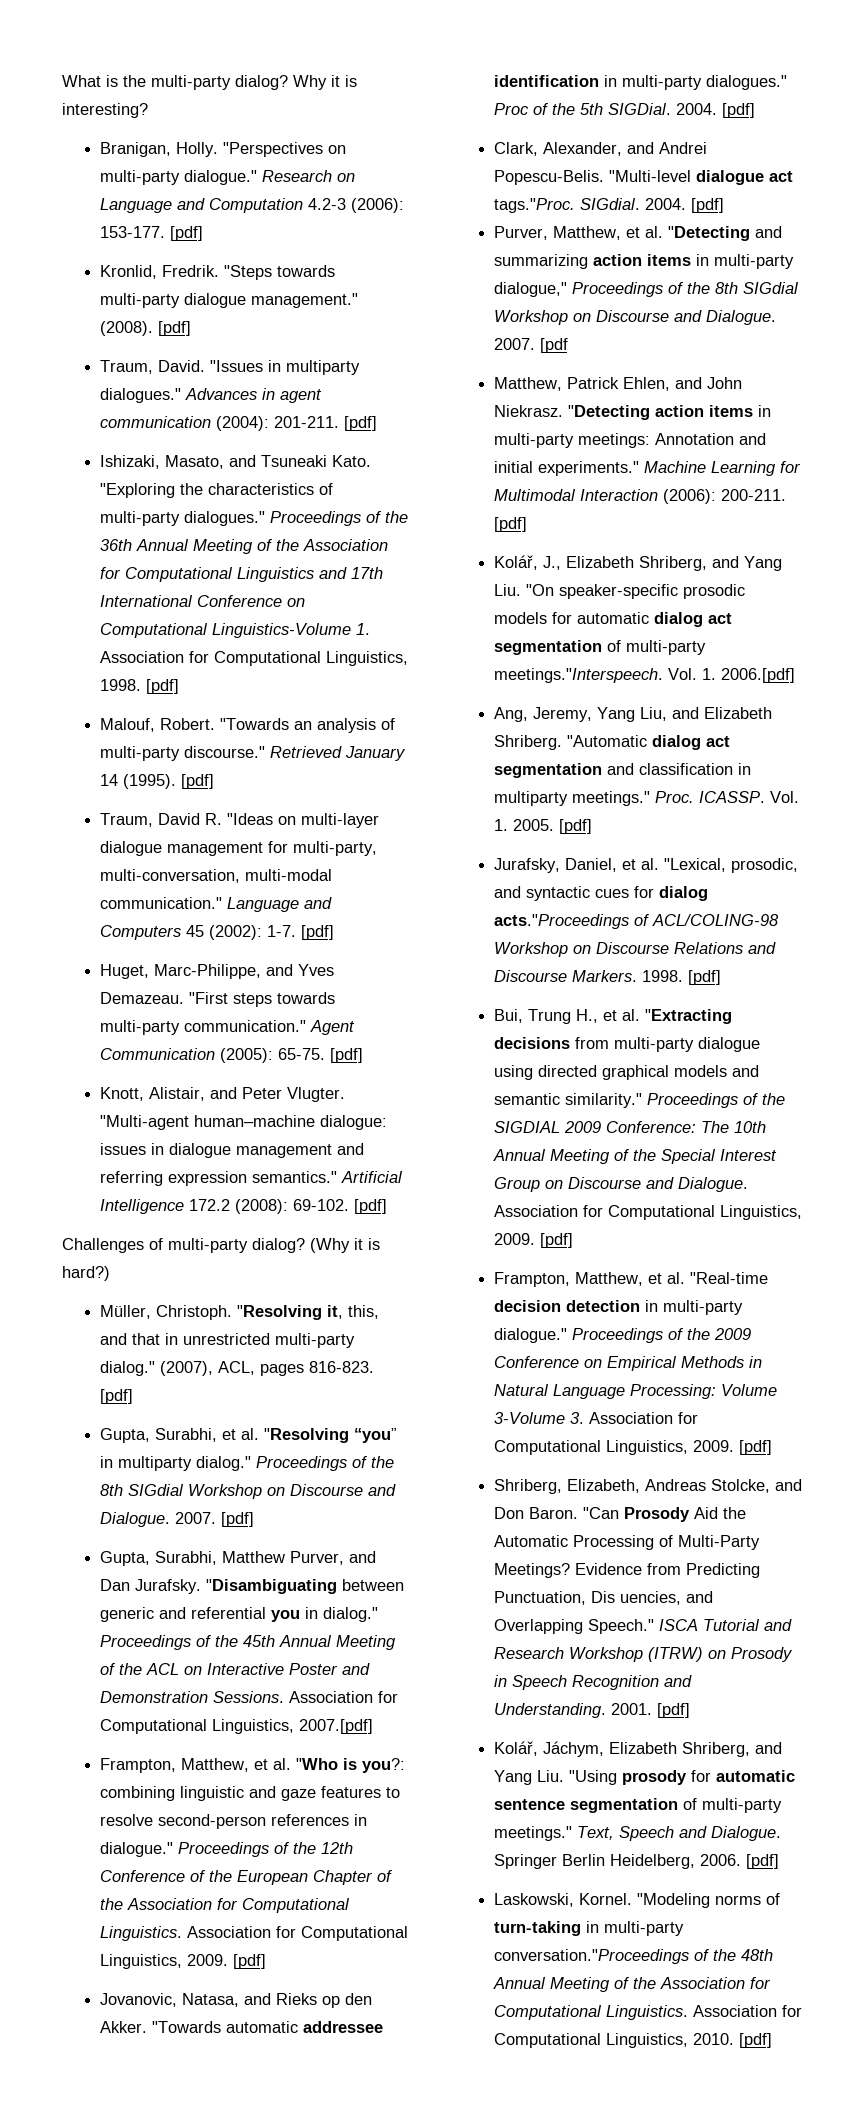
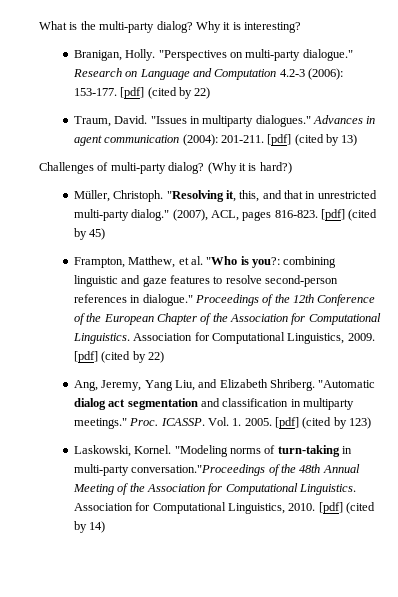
[99,265,335,280] [99,293,358,308] [99,321,191,336] // Kronlid, Fredrik. "Steps towards multi-party dialogue management." (2008). [pdf] -> [147,87,211,99] (cited by 22)
[99,455,371,469] [99,483,333,498] [99,511,408,526] [99,539,388,554] [99,567,383,582] [99,595,305,607] [99,623,370,638] [99,651,408,666] [99,679,179,694] [99,718,395,733] [99,746,406,761] [99,774,214,789] [99,813,379,828] [99,841,377,856] [99,869,332,883] [99,897,332,912] [99,925,334,940] [99,964,334,979] [99,992,335,1007] [99,1020,355,1035] [99,1048,363,1063] [99,1087,345,1102] [99,1115,387,1130] [99,1143,364,1158] [99,1171,403,1186] [99,1199,387,1214] // Ishizaki, Masato, and Tsuneaki Kato. "Exploring the characteristics of multi-party dialogues." Proceedings of the 36th Annual Meeting of the Association for Computational Linguistics and 17th International Conference on Computational Linguistics-Volume 1. Association for Computational Linguistics, 1998. [pdf] // Malouf, Robert. "Towards an analysis of multi-party discourse." Retrieved January 14 (1995). [pdf] // Traum, David R. "Ideas on multi-layer dialogue management for multi-party, multi-conversation, multi-modal communication." Language and Computers 45 (2002): 1-7. [pdf] // Huget, Marc-Philippe, and Yves Demazeau. "First steps towards multi-party communication." Agent Communication (2005): 65-75. [pdf] // Knott, Alistair, and Peter Vlugter. "Multi-agent human–machine dialogue: issues in dialogue management and referring expression semantics." Artificial Intelligence 172.2 (2008): 69-102. [pdf] -> [294,134,358,146] (cited by 13)
[99,1428,397,1443] [99,1456,394,1471] [99,1484,396,1499] [99,1512,254,1527] [99,1551,376,1566] [99,1579,404,1594] [99,1607,378,1622] [99,1635,396,1650] [99,1663,370,1675] [99,1691,398,1703] [99,1719,373,1734] // Gupta, Surabhi, et al. "Resolving “you” in multiparty dialog." Proceedings of the 8th SIGdial Workshop on Discourse and Dialogue. 2007. [pdf] // Gupta, Surabhi, Matthew Purver, and Dan Jurafsky. "Disambiguating between generic and referential you in dialog." Proceedings of the 45th Annual Meeting of the ACL on Interactive Poster and Demonstration Sessions. Association for Computational Linguistics, 2007.[pdf] -> [348,209,378,221] [73,228,106,240] (cited by 45)
[99,1993,372,2008] [99,2021,383,2033] [493,75,787,90] [493,103,755,118] [493,142,707,156] [493,170,793,185] [493,198,724,213] [493,226,782,241] [493,254,794,269] [493,282,799,297] [493,310,776,325] [493,338,568,353] [493,377,742,391] [493,405,771,420] [493,433,766,448] [493,461,801,476] [493,489,786,504] [493,517,527,532] [493,555,782,571] [493,584,745,599] [493,612,732,627] [493,640,706,655] [493,668,795,683] // Jovanovic, Natasa, and Rieks op den Akker. "Towards automatic addressee identification in multi-party dialogues." Proc of the 5th SIGDial. 2004. [pdf] // Clark, Alexander, and Andrei Popescu-Belis. "Multi-level dialogue act tags."Proc. SIGdial. 2004. [pdf] // Purver, Matthew, et al. "Detecting and summarizing action items in multi-party dialogue," Proceedings of the 8th SIGdial Workshop on Discourse and Dialogue. 2007. [pdf // Matthew, Patrick Ehlen, and John Niekrasz. "Detecting action items in multi-party meetings: Annotation and initial experiments." Machine Learning for Multimodal Interaction (2006): 200-211. [pdf] // Kolář, J., Elizabeth Shriberg, and Yang Liu. "On speaker-specific prosodic models for automatic dialog act segmentation of multi-party meetings."Interspeech. Vol. 1. 2006.[pdf] -> [101,351,164,363] (cited by 22)
[493,858,798,873] [493,886,708,901] [493,914,779,929] [493,942,776,957] [493,970,721,985] [493,1009,732,1024] [493,1037,760,1052] [493,1065,759,1080] [493,1093,785,1108] [493,1121,766,1133] [492,1149,777,1164] [493,1177,748,1192] [493,1205,802,1220] [493,1233,573,1248] [493,1272,768,1287] [493,1300,743,1315] [493,1328,751,1343] [493,1356,762,1371] [493,1384,777,1399] [493,1412,698,1424] [493,1440,772,1455] [493,1479,802,1494] [493,1507,746,1522] [493,1535,760,1550] [493,1563,760,1578] [493,1591,713,1605] [493,1619,792,1634] [493,1647,793,1662] [493,1675,692,1690] [493,1703,690,1718] [493,1741,782,1757] [493,1770,795,1785] [493,1798,782,1813] [493,1826,781,1841] [493,1854,779,1869] // Jurafsky, Daniel, et al. "Lexical, prosodic, and syntactic cues for dialog acts."Proceedings of ACL/COLING-98 Workshop on Discourse Relations and Discourse Markers. 1998. [pdf] // Bui, Trung H., et al. "Extracting decisions from multi-party dialogue using directed graphical models and semantic similarity." Proceedings of the SIGDIAL 2009 Conference: The 10th Annual Meeting of the Special Interest Group on Discourse and Dialogue. Association for Computational Linguistics, 2009. [pdf] // Frampton, Matthew, et al. "Real-time decision detection in multi-party dialogue." Proceedings of the 2009 Conference on Empirical Methods in Natural Language Processing: Volume 3-Volume 3. Association for Computational Linguistics, 2009. [pdf] // Shriberg, Elizabeth, Andreas Stolcke, and Don Baron. "Can Prosody Aid the Automatic Processing of Multi-Party Meetings? Evidence from Predicting Punctuation, Dis uencies, and Overlapping Speech." ISCA Tutorial and Research Workshop (ITRW) on Prosody in Speech Recognition and Understanding. 2001. [pdf] // Kolář, Jáchym, Elizabeth Shriberg, and Yang Liu. "Using prosody for automatic sentence segmentation of multi-party meetings." Text, Speech and Dialogue. Springer Berlin Heidelberg, 2006. [pdf] -> [302,417,372,429] (cited by 123)
(772, 2040) none -> [346,502,376,514] [73,521,106,533] (cited by 14)

